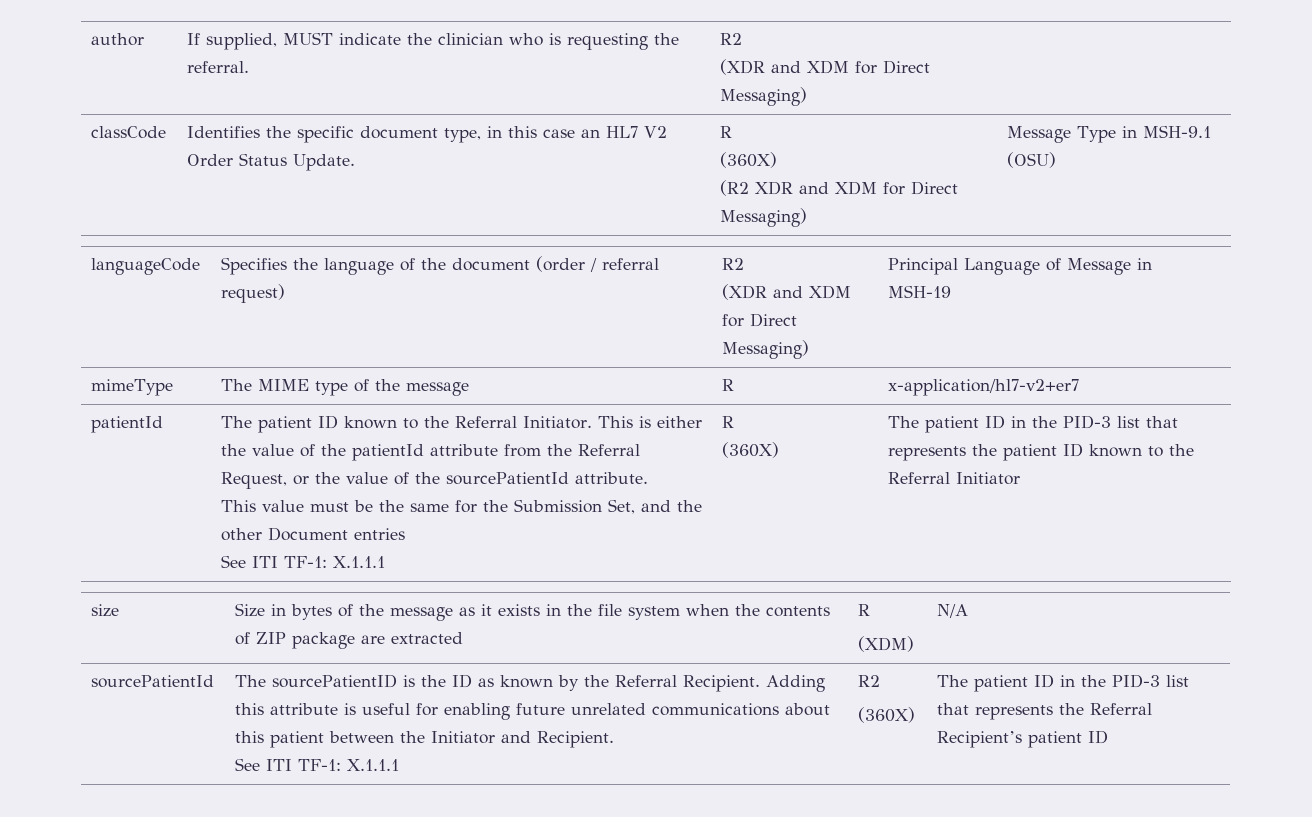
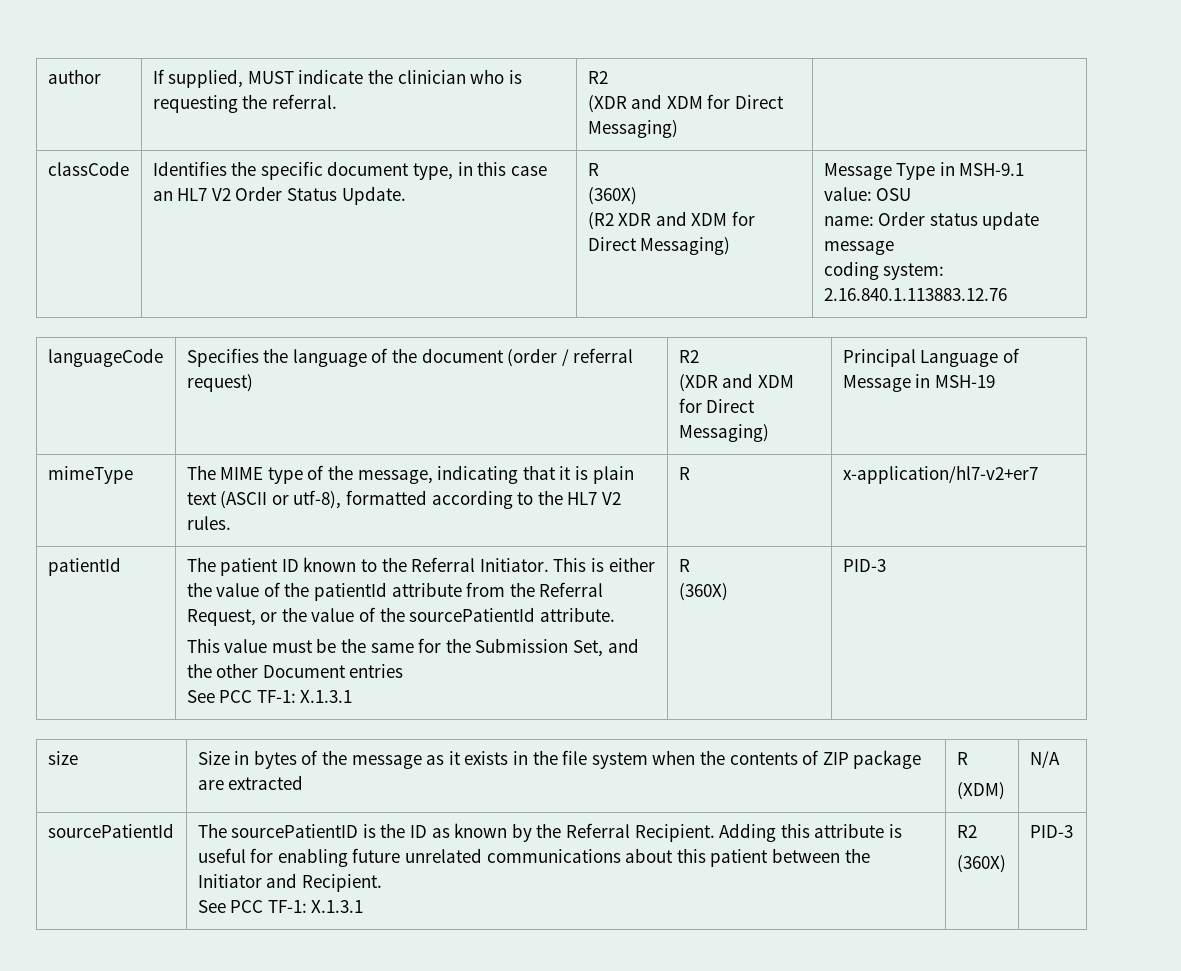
[1007,152,1057,168] (OSU) -> [823,187,912,201] [823,211,1040,230] [823,241,894,255] [823,261,945,280] [823,288,1007,301] value: OSU // name: Order status update message // coding system: 2.16.840.1.113883.12.76
[406,382,470,396] message -> [357,465,634,484] [186,490,621,509] [186,516,231,530] message, indicating that it is plain text (ASCII or utf-8), formatted according to the HL7 V2 rules.
[252,556,386,568] ITI TF-1: X.1.1.1 -> [219,690,353,703] PCC TF-1: X.1.3.1
[888,415,1179,433] [888,443,1195,461] [888,472,1021,485] The patient ID in the PID-3 list that represents the patient ID known to the Referral Initiator -> [842,559,886,572] PID-3
[266,759,400,771] ITI TF-1: X.1.1.1 -> [230,900,364,913] PCC TF-1: X.1.3.1
[937,674,1190,692] [937,703,1153,720] [937,730,1109,748] The patient ID in the PID-3 list that represents the Referral Recipient’s patient ID -> [1029,825,1073,838] PID-3

